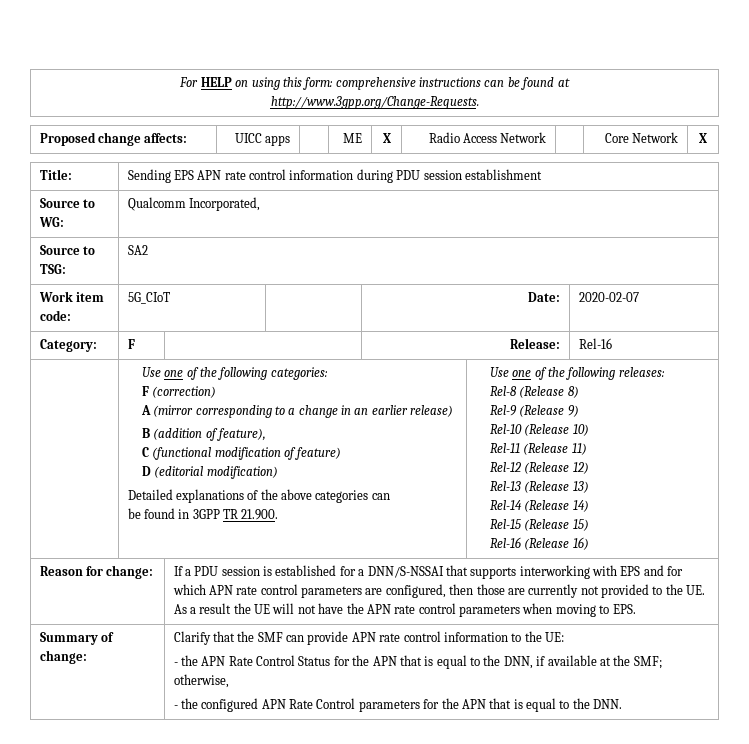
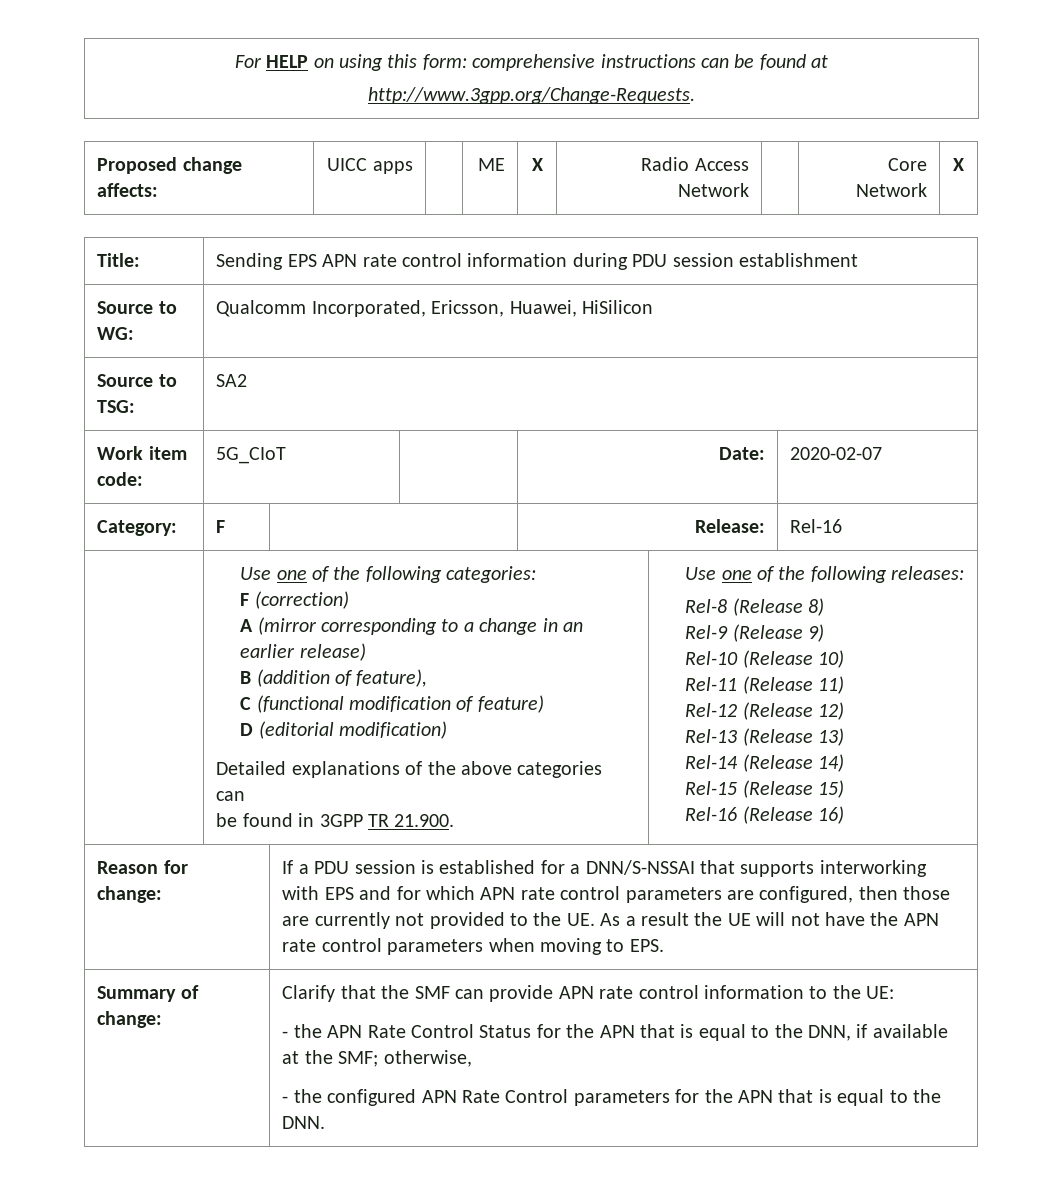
(260, 204) none -> [431,300,654,317] Ericsson, Huawei, HiSilicon

